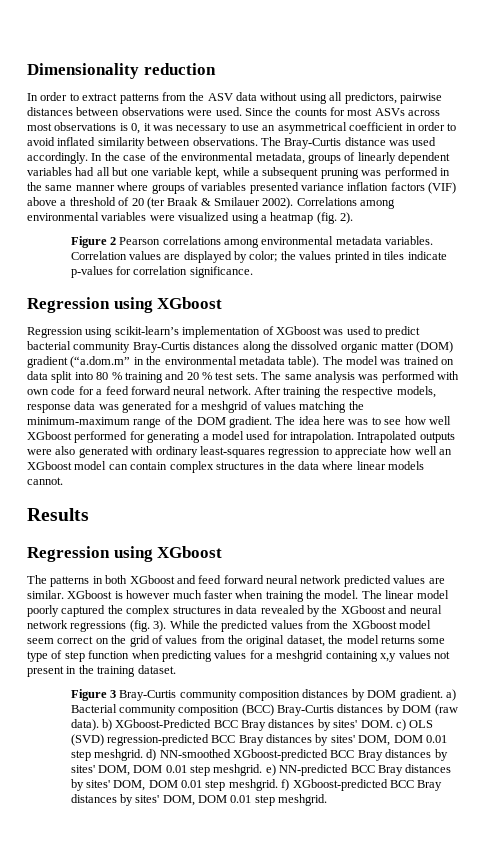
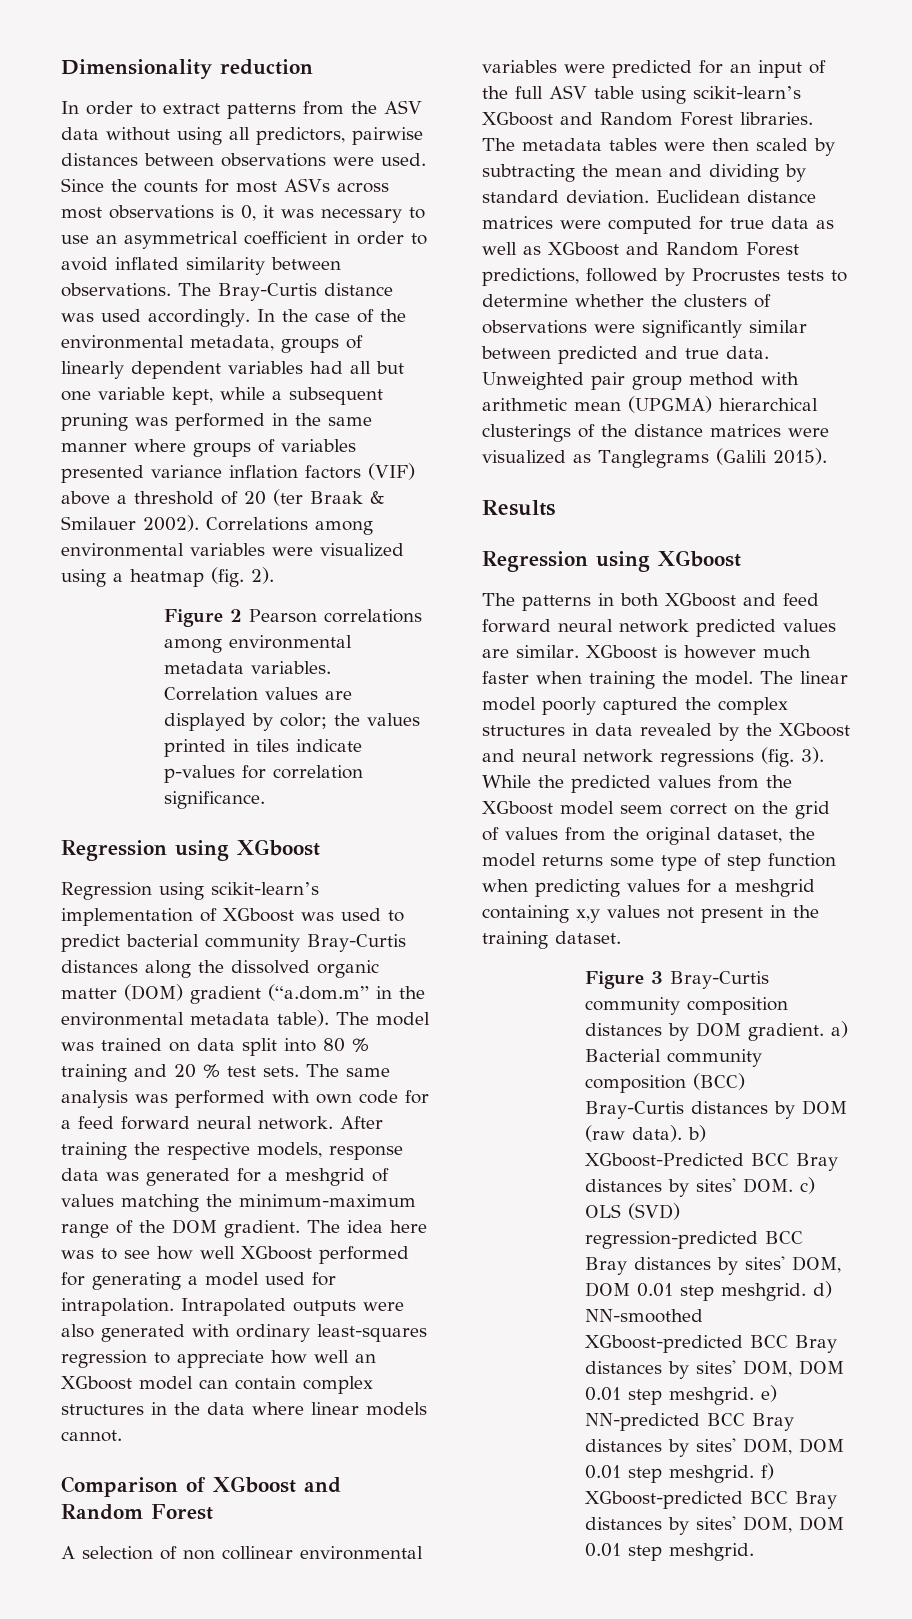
(63, 481) none -> [61,1476,341,1497] [61,1504,213,1520] [61,1546,423,1560] [482,60,826,78] [482,85,801,104] [482,112,813,126] [482,138,835,156] [482,164,806,182] [482,190,816,204] [482,216,834,234] [482,242,799,256] [482,268,847,286] [482,294,771,308] [482,320,807,338] [481,346,769,364] [482,372,799,390] [482,396,818,413] [482,424,829,442] [482,448,827,468] // Comparison of XGboost and Random Forest // A selection of non collinear environmental variables were predicted for an input of the full ASV table using scikit-learn’s XGboost and Random Forest libraries. The metadata tables were then scaled by subtracting the mean and dividing by standard deviation. Euclidean distance matrices were computed for true data as well as XGboost and Random Forest predictions, followed by Procrustes tests to determine whether the clusters of observations were significantly similar between predicted and true data. Unweighted pair group method with arithmetic mean (UPGMA) hierarchical clusterings of the distance matrices were visualized as Tanglegrams (Galili 2015).

